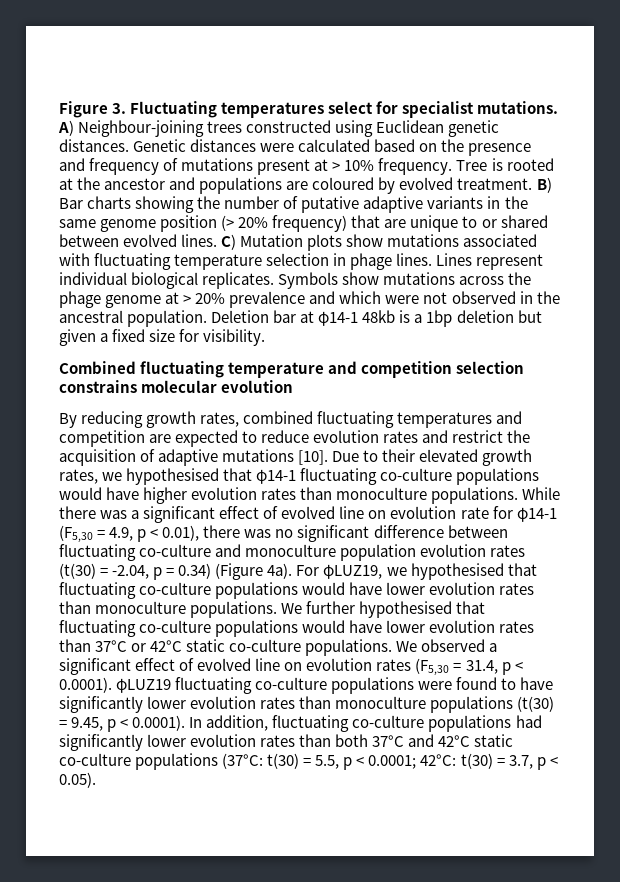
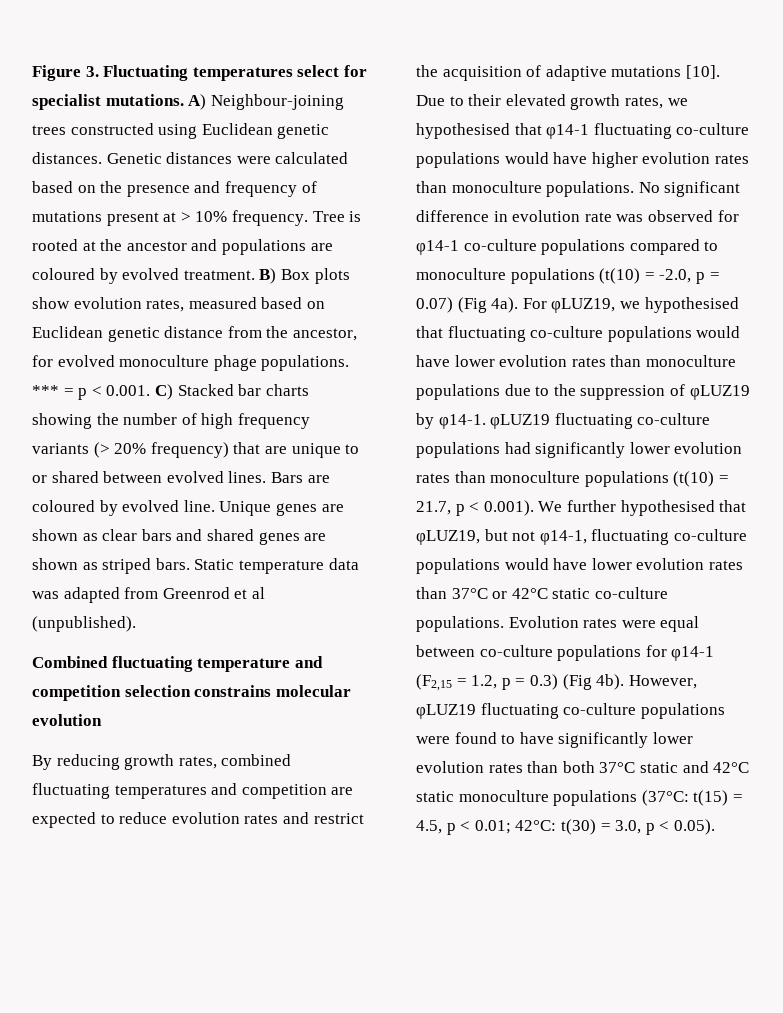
[59,198,83,209] Bar -> [280,268,350,284] [32,297,325,312] [32,326,357,342] [32,355,350,371] [32,384,262,400] Box plots show evolution rates, measured based on Euclidean genetic distance from the ancestor, for evolved monoculture phage populations. *** = p < 0.001. C) Stacked bar
[301,196,528,213] [59,215,218,232] putative adaptive variants in the same genome position -> [201,413,310,429] [32,443,89,454] high frequency variants
[221,234,538,251] [59,253,544,270] [59,272,532,289] [59,291,560,308] [59,310,542,327] [59,329,266,346] C) Mutation plots show mutations associated with fluctuating temperature selection in phage lines. Lines represent individual biological replicates. Symbols show mutations across the phage genome at > 20% prevalence and which were not observed in the ancestral population. Deletion bar at φ14-1 48kb is a 1bp deletion but given a fixed size for visibility. -> [270,472,330,483] [32,500,344,516] [32,529,327,545] [32,558,359,574] [32,587,265,603] [32,616,136,632] Bars are coloured by evolved line. Unique genes are shown as clear bars and shared genes are shown as striped bars. Static temperature data was adapted from Greenrod et al (unpublished).
[522,487,561,500] [59,506,557,523] [59,525,508,542] [59,544,526,561] [59,563,264,580] While there was a significant effect of evolved line on evolution rate for φ14-1 (F5,30 = 4.9, p < 0.01), there was no significant difference between fluctuating co-culture and monoculture population evolution rates (t(30) = -2.04, p = 0.34) (Figure -> [638,181,741,197] [416,210,739,222] [416,239,719,255] [416,268,720,284] [416,297,487,313] No significant difference in evolution rate was observed for φ14-1 co-culture populations compared to monoculture populations (t(10) = -2.0, p = 0.07) (Fig
[190,601,486,618] populations. We further hypothesised that -> [416,384,750,400] [416,413,711,429] [416,442,743,458] [416,471,729,487] [416,500,747,516] [416,529,587,545] populations due to the suppression of φLUZ19 by φ14-1. φLUZ19 fluctuating co-culture populations had significantly lower evolution rates than monoculture populations (t(10) = 21.7, p < 0.001). We further hypothesised that φLUZ19, but not φ14-1,
[396,639,498,652] [59,658,523,675] [59,677,112,693] We observed a significant effect of evolved line on evolution rates (F5,30 = 31.4, p < 0.0001). -> [508,616,700,632] [416,645,715,661] [416,674,697,691] Evolution rates were equal between co-culture populations for φ14-1 (F2,15 = 1.2, p = 0.3) (Fig 4b). However,
[335,696,555,713] [59,715,542,732] [59,734,332,751] monoculture populations (t(30) = 9.45, p < 0.0001). In addition, fluctuating co-culture populations had significantly lower evolution rates than -> (559, 767) none
(405, 741) none -> [639,762,678,773] static
[59,753,131,766] co-culture -> [458,790,549,802] monoculture
[267,753,417,770] t(30) = 5.5, p < 0.0001; -> [693,790,743,806] [416,820,511,835] t(15) = 4.5, p < 0.01;
[508,755,533,769] 3.7, -> [615,820,642,834] 3.0,

